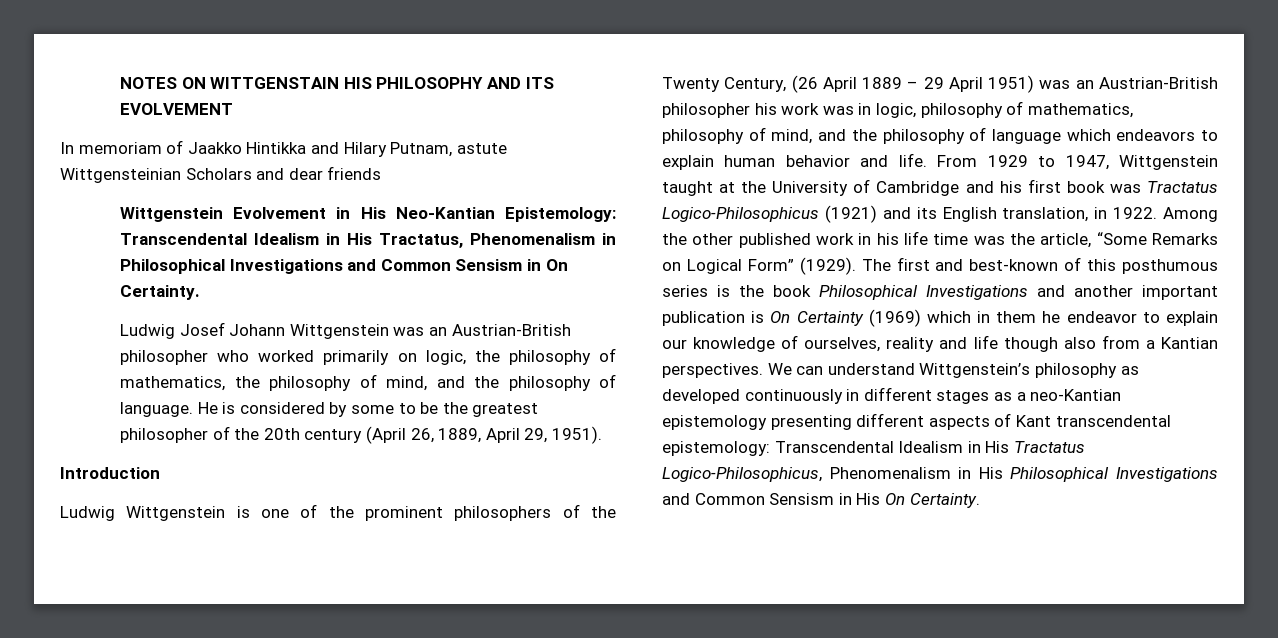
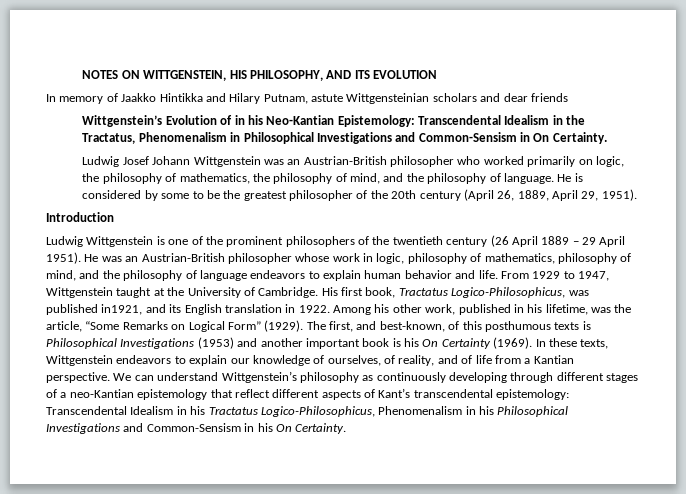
[210,77,484,89] WITTGENSTAIN HIS PHILOSOPHY -> [143,70,323,81] WITTGENSTEIN, HIS PHILOSOPHY,
[120,103,234,115] [60,142,162,154] EVOLVEMENT // In memoriam -> [373,70,438,79] [46,94,104,104] EVOLUTION // In memory
[185,168,252,180] Scholars -> [432,93,477,102] scholars
[120,207,386,222] Wittgenstein Evolvement in His -> [82,115,263,127] Wittgenstein’s Evolution of in his
[347,233,373,245] His -> [566,115,586,125] the
[380,259,523,271] Common Sensism -> [418,132,517,142] Common-Sensism
[662,77,787,92] Twenty Century, -> [392,236,488,247] twentieth century
[988,75,1218,93] [662,103,854,118] 1951) was an Austrian-British philosopher his work was -> [46,252,360,264] 1951). He was an Austrian-British philosopher whose work
[1066,129,1111,141] which -> (247, 275) none
[876,179,1218,196] [662,205,877,223] Cambridge and his first book was Tractatus Logico-Philosophicus (1921) -> [258,287,589,298] [46,304,143,315] Cambridge. His first book, Tractatus Logico-Philosophicus, was published in1921,
[1002,207,1089,222] translation, -> [224,304,282,313] translation
[662,231,969,248] the other published work in his life time -> [374,304,588,315] his other work, published in his lifetime,
[896,257,1218,274] [662,285,1028,300] first and best-known of this posthumous series is the book Philosophical Investigations -> [329,321,591,332] [46,337,234,349] first, and best-known, of this posthumous texts is Philosophical Investigations (1953)
[662,309,1137,327] publication is On Certainty (1969) which in them he endeavor -> [362,337,609,349] [46,355,172,366] book is his On Certainty (1969). In these texts, Wittgenstein endeavors
[886,335,1096,352] reality and life though also -> [384,355,492,366] of reality, and of life
[662,363,763,378] perspectives. -> [46,372,110,383] perspective.
[662,389,860,404] developed continuously in -> [376,372,554,383] continuously developing through
[993,392,1012,401] as -> [46,389,57,398] of
[770,415,852,430] presenting -> [210,389,270,398] that reflect
[1015,415,1051,427] Kant -> [378,388,411,398] Kant’s
[985,441,1010,453] His -> [190,406,206,415] his
[978,467,1218,482] [662,493,881,505] His Philosophical Investigations and Common Sensism in His -> [479,406,569,417] [46,423,273,434] his Philosophical Investigations and Common-Sensism in his

